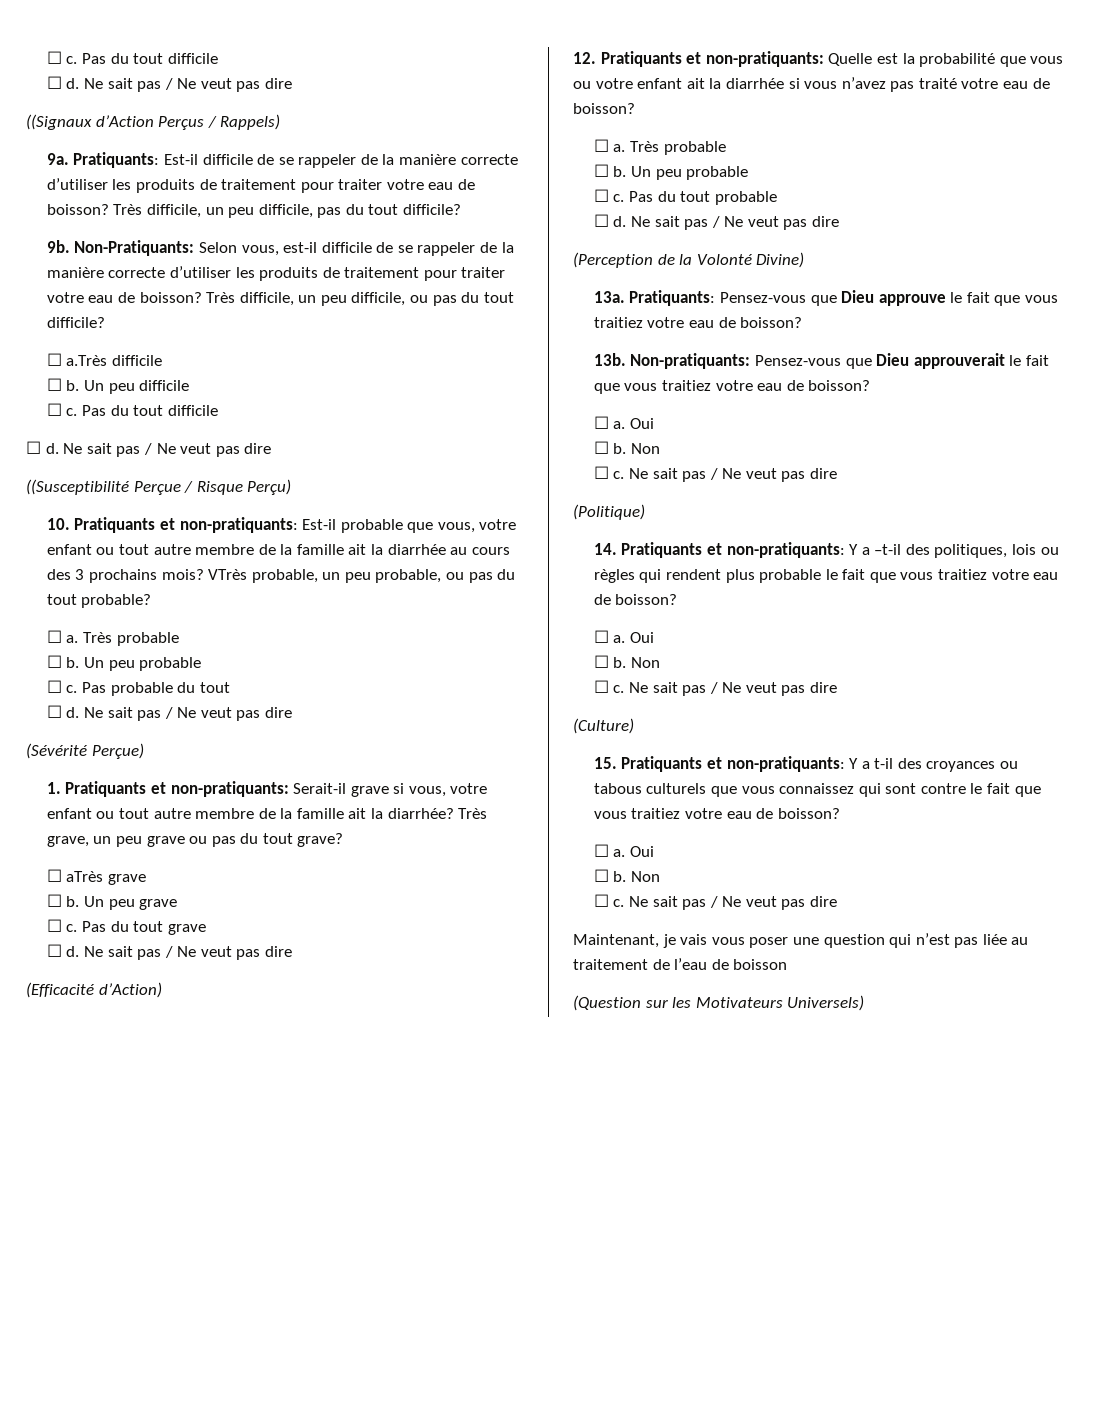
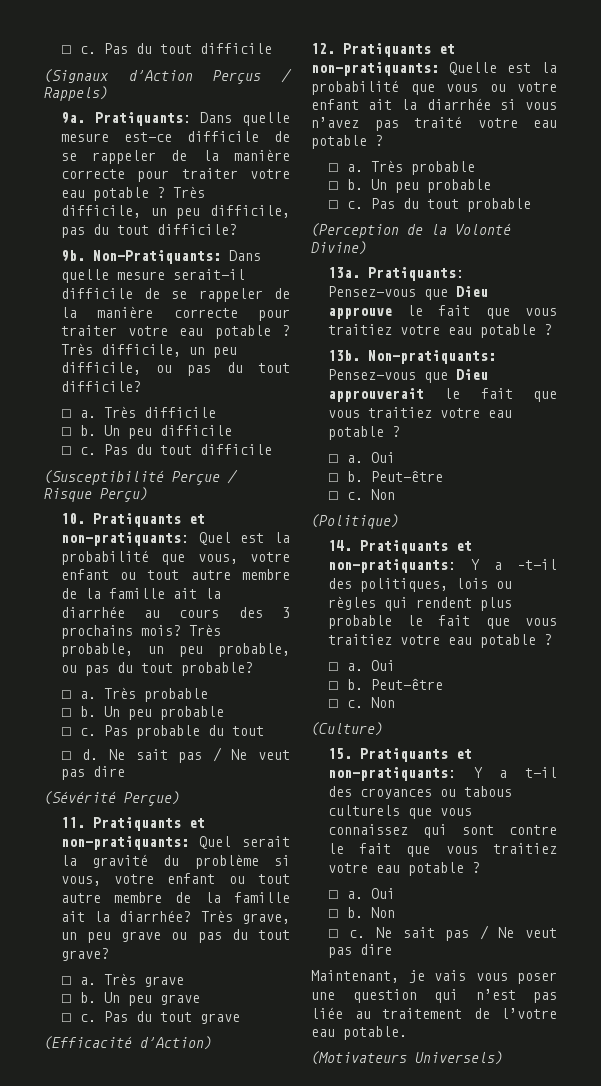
[46,51,218,64] [46,76,293,92] [26,114,92,130] ☐ c. Pas du tout difficile // ☐ d. Ne sait pas / Ne veut pas dire // ((Signaux -> [60,43,272,54] [44,69,109,83] ☐ c. Pas du tout difficile // (Signaux
[163,154,518,168] [46,178,476,193] [46,204,109,215] Est-il difficile de se rappeler de la manière correcte d’utiliser les produits de traitement pour traiter votre eau de boisson? -> [200,112,290,126] [60,131,290,142] [60,149,290,164] [60,168,290,182] [60,187,165,201] Dans quelle mesure est-ce difficile de se rappeler de la manière correcte pour traiter votre eau potable ?
[198,242,514,256] [46,266,506,281] [46,292,202,303] Selon vous, est-il difficile de se rappeler de la manière correcte d’utiliser les produits de traitement pour traiter votre eau de boisson? -> [228,250,261,261] [60,269,245,283] [60,288,290,302] [60,306,290,321] [60,325,290,339] Dans quelle mesure serait-il difficile de se rappeler de la manière correcte pour traiter votre eau potable ?
[66,355,108,366] a.Très -> [79,406,136,418] a. Très
[26,441,272,457] [26,479,130,495] ☐ d. Ne sait pas / Ne veut pas dire // ((Susceptibilité -> [44,470,164,485] (Susceptibilité
[302,519,403,533] Est-il probable -> [198,532,290,545] [60,550,149,565] Quel est la probabilité
[208,569,248,580] VTrès -> [188,624,221,636] Très
[46,781,389,797] 1. Pratiquants et non-pratiquants: Serait-il grave -> [60,817,205,831] [60,836,290,850] [60,854,259,869] 11. Pratiquants et non-pratiquants: Quel serait la gravité du problème
[66,871,104,882] aTrès -> [79,973,136,985] a. Très
[46,944,293,960] // ☐ d. Ne sait pas / Ne veut pas dire -> (240, 1018) none
[1032,78,1050,89] [573,103,635,114] de boisson? -> [311,135,383,149] potable ?
[593,214,840,230] // ☐ d. Ne sait pas / Ne veut pas dire -> (531, 205) none
[718,317,803,328] de boisson? -> [479,324,552,338] potable ?
[786,380,871,391] [593,416,654,429] [593,441,660,454] [593,466,838,482] de boisson? // ☐ a. Oui // ☐ b. Non // ☐ c. Ne sait pas / Ne veut pas dire -> [327,426,400,440] [327,452,395,463] [327,470,443,482] [327,489,395,500] potable ? // ☐ a. Oui // ☐ b. Peut-être // ☐ c. Non
[593,594,678,605] [593,630,654,643] [593,655,660,668] [593,680,838,696] de boisson? // ☐ a. Oui // ☐ b. Non // ☐ c. Ne sait pas / Ne veut pas dire -> [479,634,552,648] [327,660,395,671] [327,678,443,690] [327,697,395,708] potable ? // ☐ a. Oui // ☐ b. Peut-être // ☐ c. Non
[756,808,840,819] de boisson? -> [407,862,480,876] potable ?
[674,958,788,970] [573,995,783,1011] l’eau de boisson // (Question sur les Motivateurs -> [501,1008,557,1019] [311,1026,407,1040] [311,1051,407,1065] l’votre eau potable. // (Motivateurs

